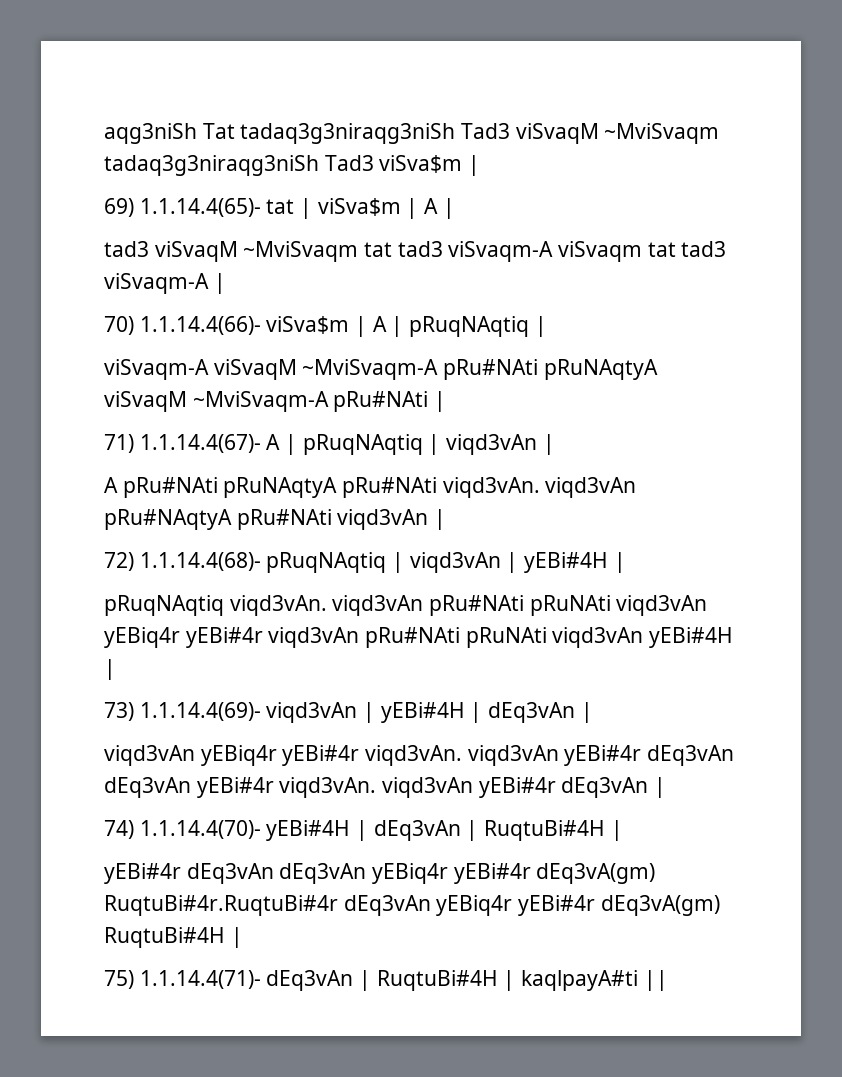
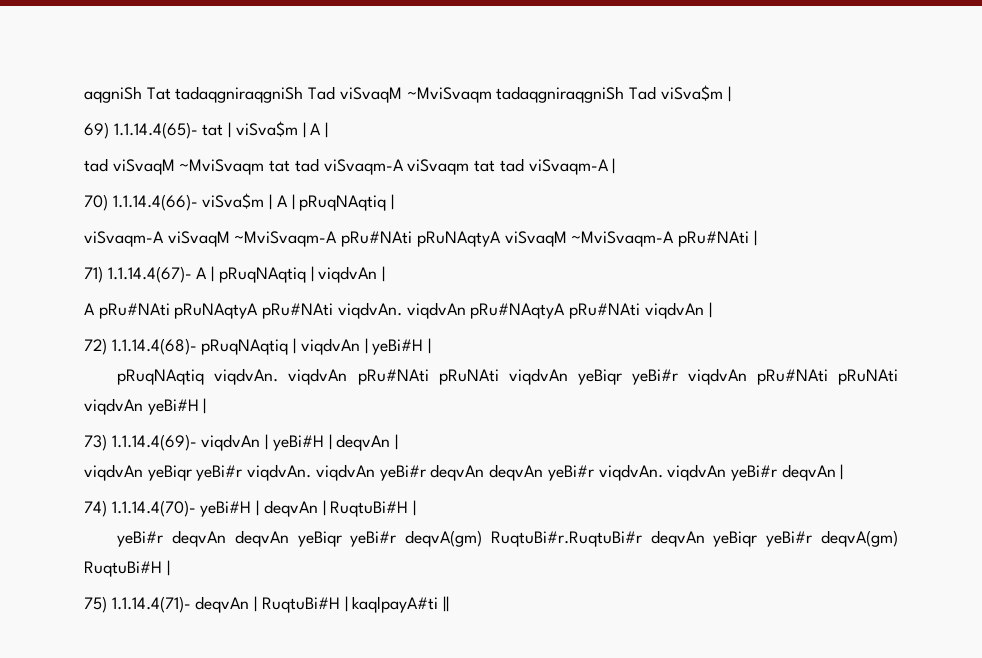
[104,123,720,144] [104,155,374,176] aqg3niSh Tat tadaq3g3niraqg3niSh Tad3 viSvaqM ~MviSvaqm tadaq3g3niraqg3niSh Tad3 -> [84,86,657,103] aqgniSh Tat tadaqgniraqgniSh Tad viSvaqM ~MviSvaqm tadaqgniraqgniSh Tad
[104,241,149,257] tad3 -> [84,158,108,172] tad
[397,241,443,257] tad3 -> [294,158,319,172] tad
[681,241,727,257] tad3 -> [499,158,524,172] tad
[446,434,538,455] viqd3vAn -> [318,266,378,283] viqdvAn
[442,477,637,498] viqd3vAn. viqd3vAn -> [337,302,466,319] viqdvAn. viqdvAn
[337,509,429,530] viqd3vAn -> [644,302,704,319] viqdvAn
[409,552,609,573] viqd3vAn | yEBi#4H -> [300,338,424,355] viqdvAn | yeBi#H
[229,595,708,616] [104,627,734,648] [104,659,116,680] [104,702,593,723] [104,745,735,766] [104,777,667,798] [104,820,623,841] [104,863,656,884] [104,895,720,916] [104,927,225,948] viqd3vAn. viqd3vAn pRu#NAti pRuNAti viqd3vAn yEBiq4r yEBi#4r viqd3vAn pRu#NAti pRuNAti viqd3vAn yEBi#4H | // 73) 1.1.14.4(69)- viqd3vAn | yEBi#4H | dEq3vAn | // viqd3vAn yEBiq4r yEBi#4r viqd3vAn. viqd3vAn yEBi#4r dEq3vAn dEq3vAn yEBi#4r viqd3vAn. viqd3vAn yEBi#4r dEq3vAn | // 74) 1.1.14.4(70)- yEBi#4H | dEq3vAn | RuqtuBi#4H | // yEBi#4r dEq3vAn dEq3vAn yEBiq4r yEBi#4r dEq3vA(gm) RuqtuBi#4r.RuqtuBi#4r dEq3vAn yEBiq4r yEBi#4r dEq3vA(gm) RuqtuBi#4H -> [214,368,899,385] [84,398,207,415] [84,434,399,451] [84,464,844,481] [84,500,417,517] [117,530,899,547] [84,561,162,577] viqdvAn. viqdvAn pRu#NAti pRuNAti viqdvAn yeBiqr yeBi#r viqdvAn pRu#NAti pRuNAti viqdvAn yeBi#H | // 73) 1.1.14.4(69)- viqdvAn | yeBi#H | deqvAn | // viqdvAn yeBiqr yeBi#r viqdvAn. viqdvAn yeBi#r deqvAn deqvAn yeBi#r viqdvAn. viqdvAn yeBi#r deqvAn | // 74) 1.1.14.4(70)- yeBi#H | deqvAn | RuqtuBi#H | // yeBi#r deqvAn deqvAn yeBiqr yeBi#r deqvA(gm) RuqtuBi#r.RuqtuBi#r deqvAn yeBiqr yeBi#r deqvA(gm) RuqtuBi#H
[266,970,498,991] dEq3vAn | RuqtuBi#4H -> [195,596,340,613] deqvAn | RuqtuBi#H

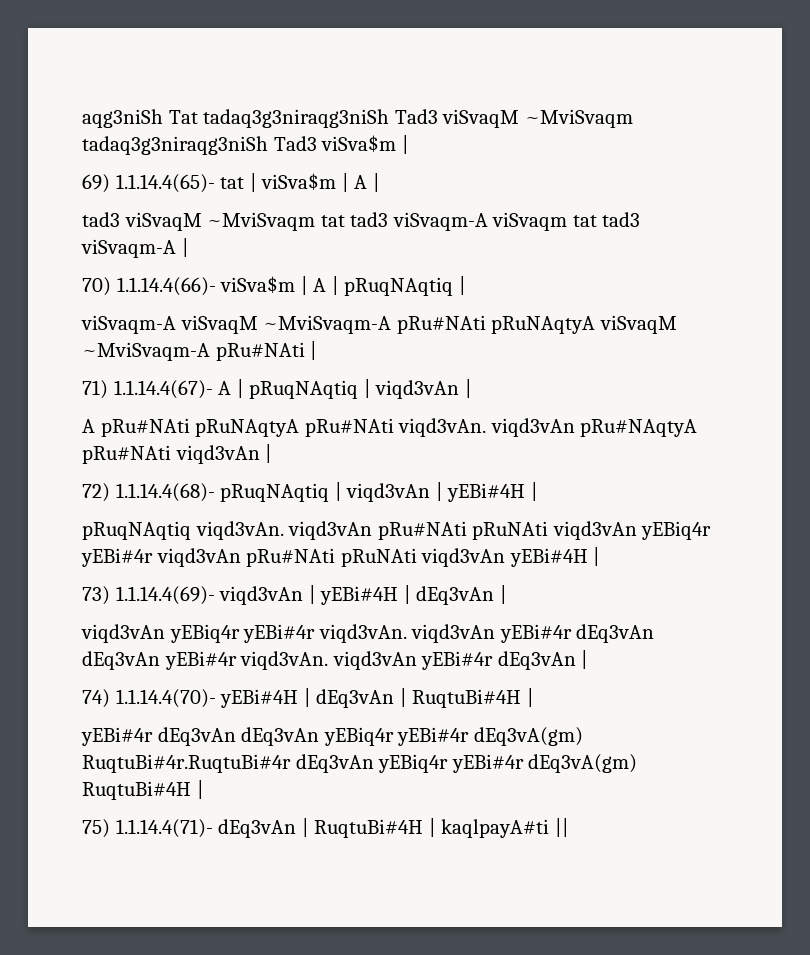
[84,86,657,103] aqgniSh Tat tadaqgniraqgniSh Tad viSvaqM ~MviSvaqm tadaqgniraqgniSh Tad -> [82,109,633,128] [82,136,317,155] aqg3niSh Tat tadaq3g3niraqg3niSh Tad3 viSvaqM ~MviSvaqm tadaq3g3niraqg3niSh Tad3
[84,158,108,172] tad -> [82,212,120,227] tad3
[294,158,319,172] tad -> [350,212,389,227] tad3
[499,158,524,172] tad -> [602,212,641,227] tad3
[318,266,378,283] viqdvAn -> [375,380,460,399] viqd3vAn
[337,302,466,319] viqdvAn. viqdvAn -> [398,418,575,437] viqd3vAn. viqd3vAn
[644,302,704,319] viqdvAn -> [175,445,260,464] viqd3vAn
[300,338,424,355] viqdvAn | yeBi#H -> [346,482,526,502] viqd3vAn | yEBi#4H
[214,368,899,385] [84,398,207,415] [84,434,399,451] [84,464,844,481] [84,500,417,517] [117,530,899,547] [84,561,162,577] viqdvAn. viqdvAn pRu#NAti pRuNAti viqdvAn yeBiqr yeBi#r viqdvAn pRu#NAti pRuNAti viqdvAn yeBi#H | // 73) 1.1.14.4(69)- viqdvAn | yeBi#H | deqvAn | // viqdvAn yeBiqr yeBi#r viqdvAn. viqdvAn yeBi#r deqvAn deqvAn yeBi#r viqdvAn. viqdvAn yeBi#r deqvAn | // 74) 1.1.14.4(70)- yeBi#H | deqvAn | RuqtuBi#H | // yeBi#r deqvAn deqvAn yeBiqr yeBi#r deqvA(gm) RuqtuBi#r.RuqtuBi#r deqvAn yeBiqr yeBi#r deqvA(gm) RuqtuBi#H -> [195,521,712,540] [81,547,601,567] [82,585,507,605] [81,624,655,643] [82,650,589,670] [82,688,534,708] [81,727,583,746] [82,754,638,773] [82,781,191,800] viqd3vAn. viqd3vAn pRu#NAti pRuNAti viqd3vAn yEBiq4r yEBi#4r viqd3vAn pRu#NAti pRuNAti viqd3vAn yEBi#4H | // 73) 1.1.14.4(69)- viqd3vAn | yEBi#4H | dEq3vAn | // viqd3vAn yEBiq4r yEBi#4r viqd3vAn. viqd3vAn yEBi#4r dEq3vAn dEq3vAn yEBi#4r viqd3vAn. viqd3vAn yEBi#4r dEq3vAn | // 74) 1.1.14.4(70)- yEBi#4H | dEq3vAn | RuqtuBi#4H | // yEBi#4r dEq3vAn dEq3vAn yEBiq4r yEBi#4r dEq3vA(gm) RuqtuBi#4r.RuqtuBi#4r dEq3vAn yEBiq4r yEBi#4r dEq3vA(gm) RuqtuBi#4H
[195,596,340,613] deqvAn | RuqtuBi#H -> [218,818,424,838] dEq3vAn | RuqtuBi#4H

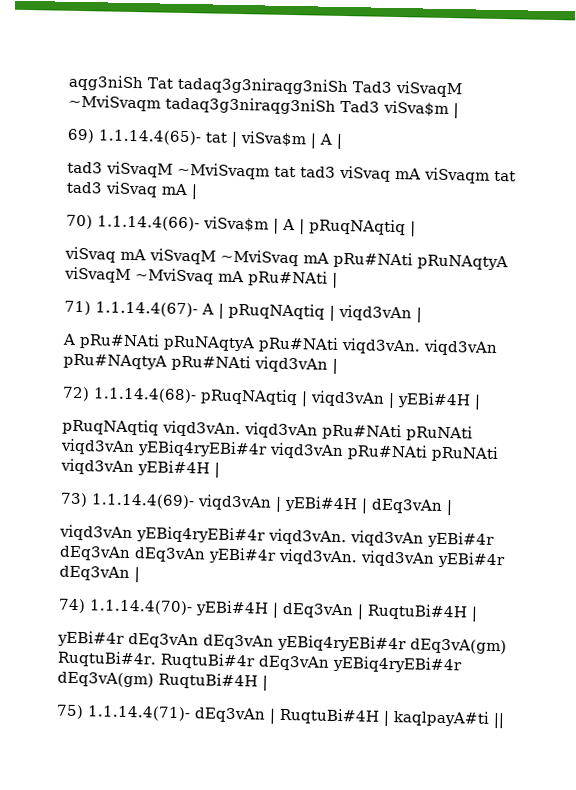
[392,212,488,231] viSvaqm-A -> [339,165,421,182] viSvaq mA
[81,239,176,258] viSvaqm-A -> [105,181,187,198] viSvaq mA
[81,315,392,334] viSvaqm-A viSvaqM ~MviSvaqm-A -> [64,246,329,267] viSvaq mA viSvaqM ~MviSvaq mA
[82,342,210,361] ~MviSvaqm-A -> [135,268,244,285] ~MviSvaq mA
[641,521,712,540] [81,548,153,567] yEBiq4r yEBi#4r -> [137,440,268,458] yEBiq4ryEBi#4r
[169,624,316,643] yEBiq4r yEBi#4r -> [136,526,266,544] yEBiq4ryEBi#4r
[323,727,583,746] [82,754,524,773] yEBiq4r yEBi#4r dEq3vA(gm) RuqtuBi#4r.RuqtuBi#4r dEq3vAn yEBiq4r yEBi#4r -> [277,634,507,655] [57,650,463,674] yEBiq4ryEBi#4r dEq3vA(gm) RuqtuBi#4r. RuqtuBi#4r dEq3vAn yEBiq4ryEBi#4r

